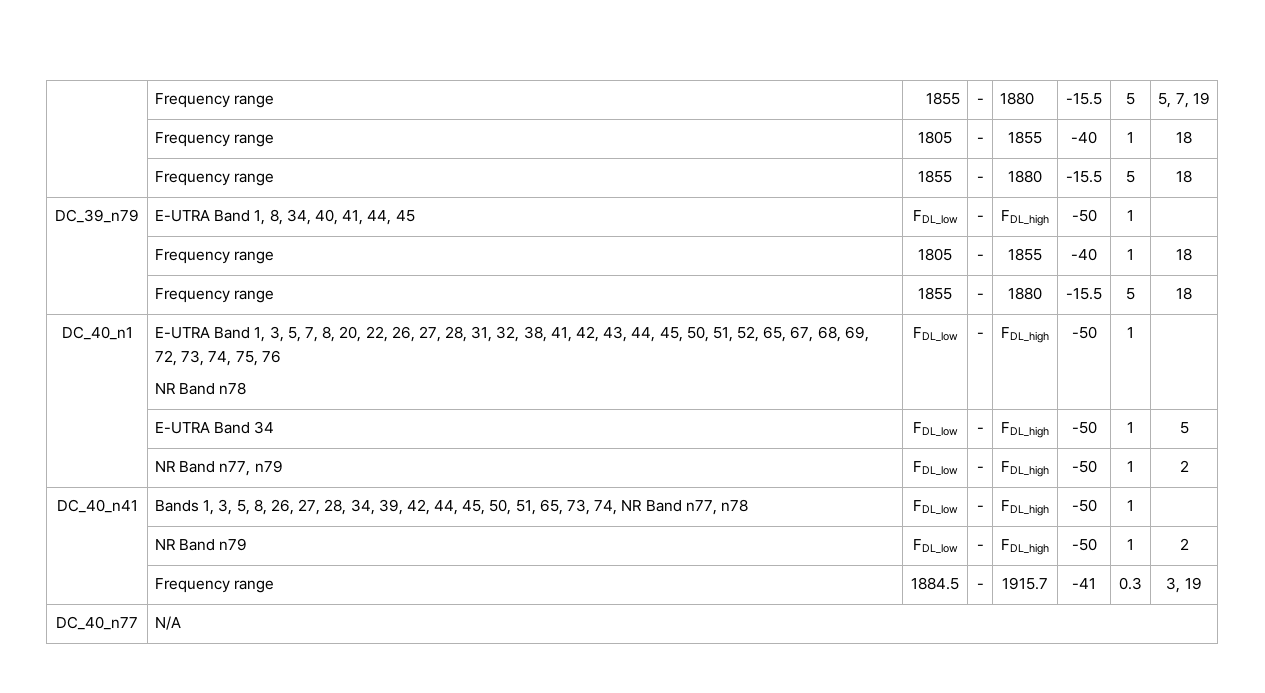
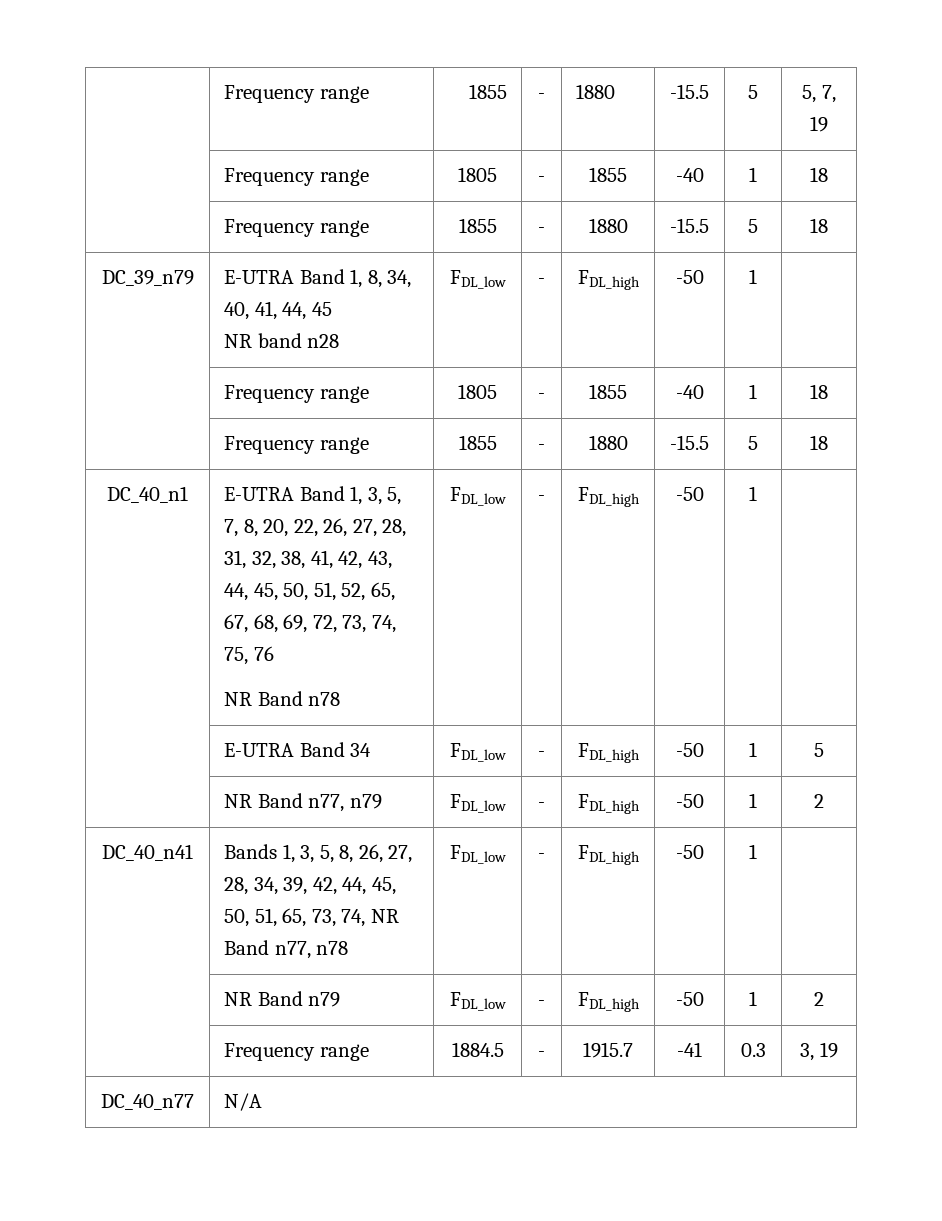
(415, 216) none -> [224,333,340,348] // NR band n28

